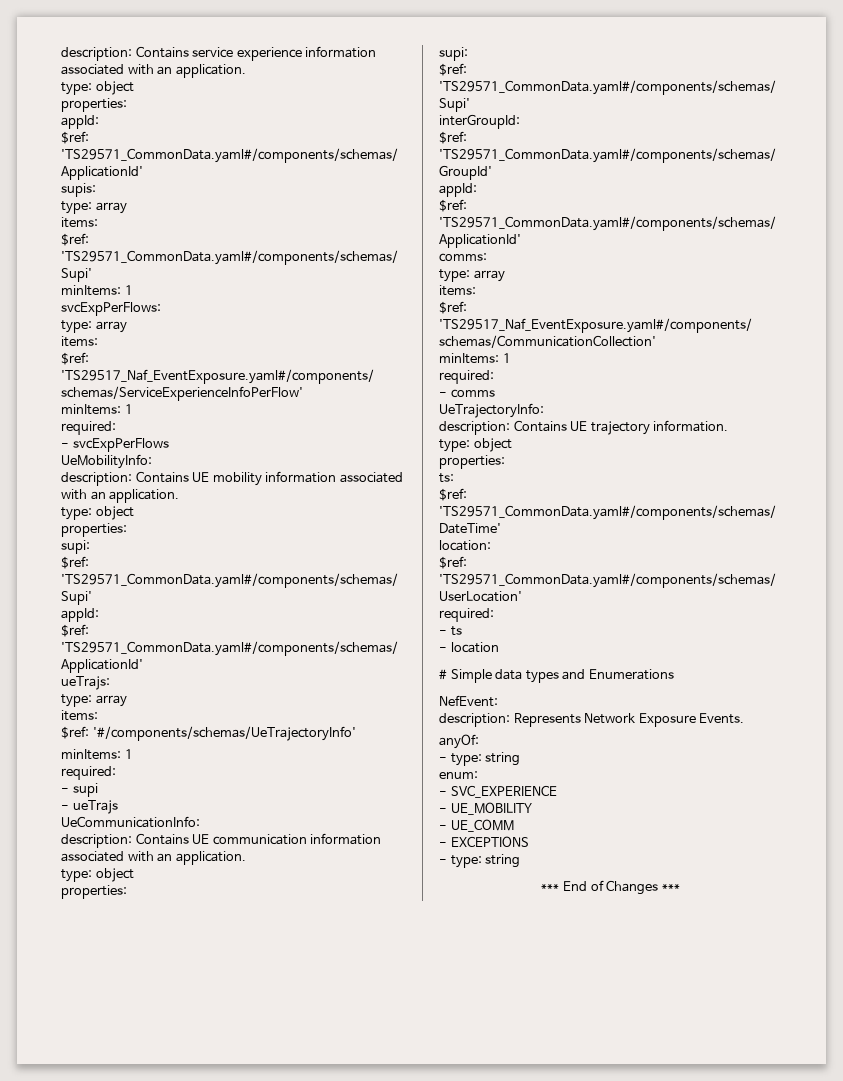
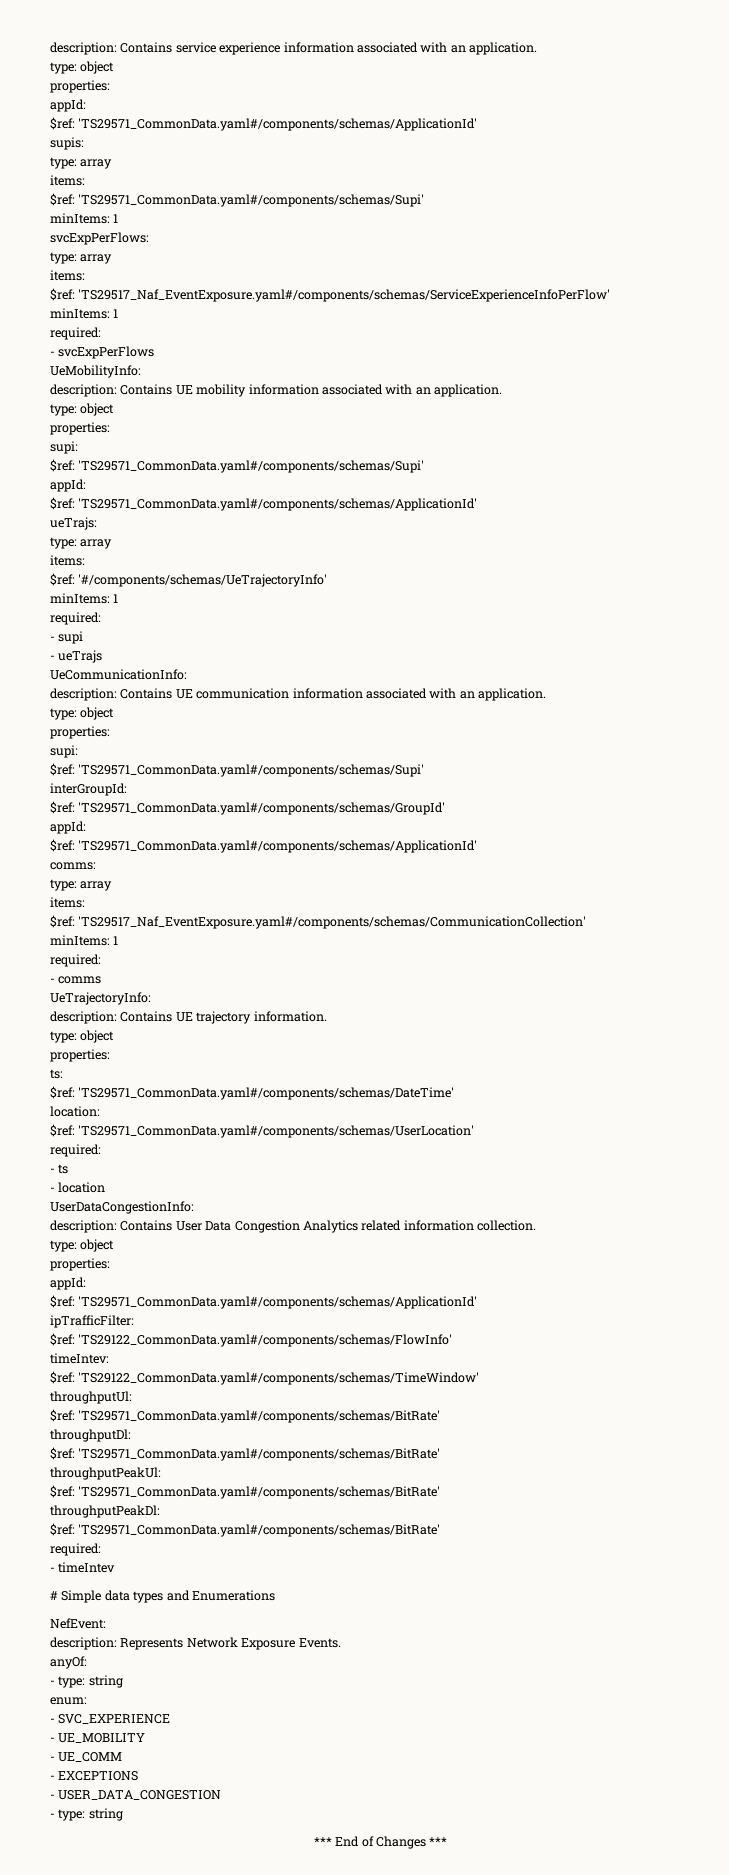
(499, 647) none -> [50,1201,194,1214] [50,1220,536,1233] [50,1239,115,1252] [50,1258,110,1271] [50,1277,86,1290] [50,1295,478,1309] [50,1315,134,1328] [50,1333,453,1347] [50,1353,109,1364] [50,1371,480,1385] [50,1391,132,1404] [50,1409,441,1423] [50,1429,131,1442] [50,1447,441,1461] [50,1467,161,1480] [50,1485,441,1499] [50,1505,160,1518] [50,1523,441,1537] [50,1543,101,1556] [50,1562,116,1573] // UserDataCongestionInfo: // description: Contains User Data Congestion Analytics related information collection. // type: object // properties: // appId: // $ref: 'TS29571_CommonData.yaml#/components/schemas/ApplicationId' // ipTrafficFilter: // $ref: 'TS29122_CommonData.yaml#/components/schemas/FlowInfo' // timeIntev: // $ref: 'TS29122_CommonData.yaml#/components/schemas/TimeWindow' // throughputUl: // $ref: 'TS29571_CommonData.yaml#/components/schemas/BitRate' // throughputDl: // $ref: 'TS29571_CommonData.yaml#/components/schemas/BitRate' // throughputPeakUl: // $ref: 'TS29571_CommonData.yaml#/components/schemas/BitRate' // throughputPeakDl: // $ref: 'TS29571_CommonData.yaml#/components/schemas/BitRate' // required: // - timeIntev
(529, 841) none -> [50,1790,222,1800] // - USER_DATA_CONGESTION

